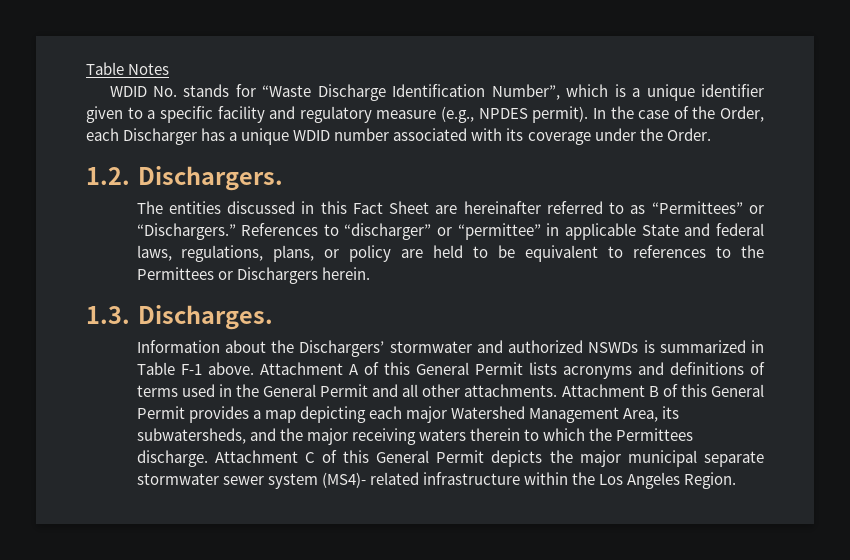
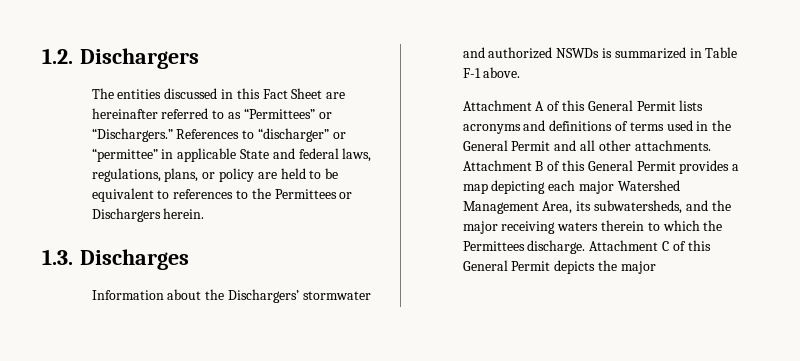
[86,62,170,75] [109,84,764,101] [86,106,764,123] [86,128,711,145] [86,166,283,191] Table Notes // WDID No. stands for “Waste Discharge Identification Number”, which is a unique identifier given to a specific facility and regulatory measure (e.g., NPDES permit). In the case of the Order, each Discharger has a unique WDID number associated with its coverage under the Order. // 1.2. Dischargers. -> [42,48,199,69] 1.2. Dischargers
[137,305,273,330] Discharges. -> [80,249,189,270] Discharges
(254, 368) none -> (521, 72) //
[627,450,764,467] [136,472,737,489] municipal separate stormwater sewer system (MS4)- related infrastructure within the Los Angeles Region. -> (656, 267) none

